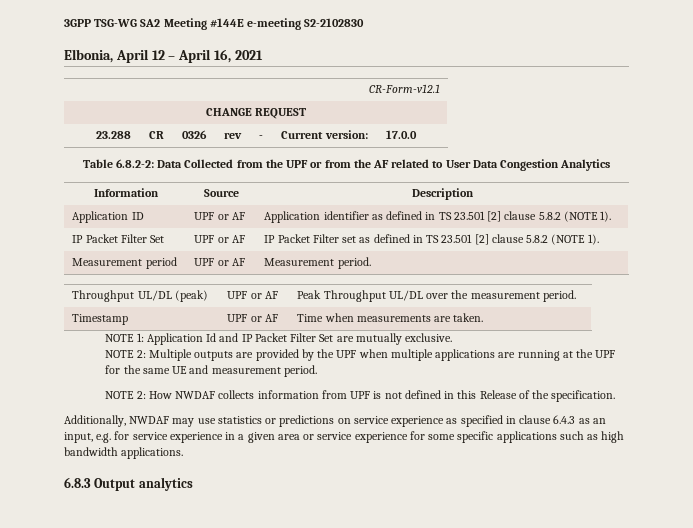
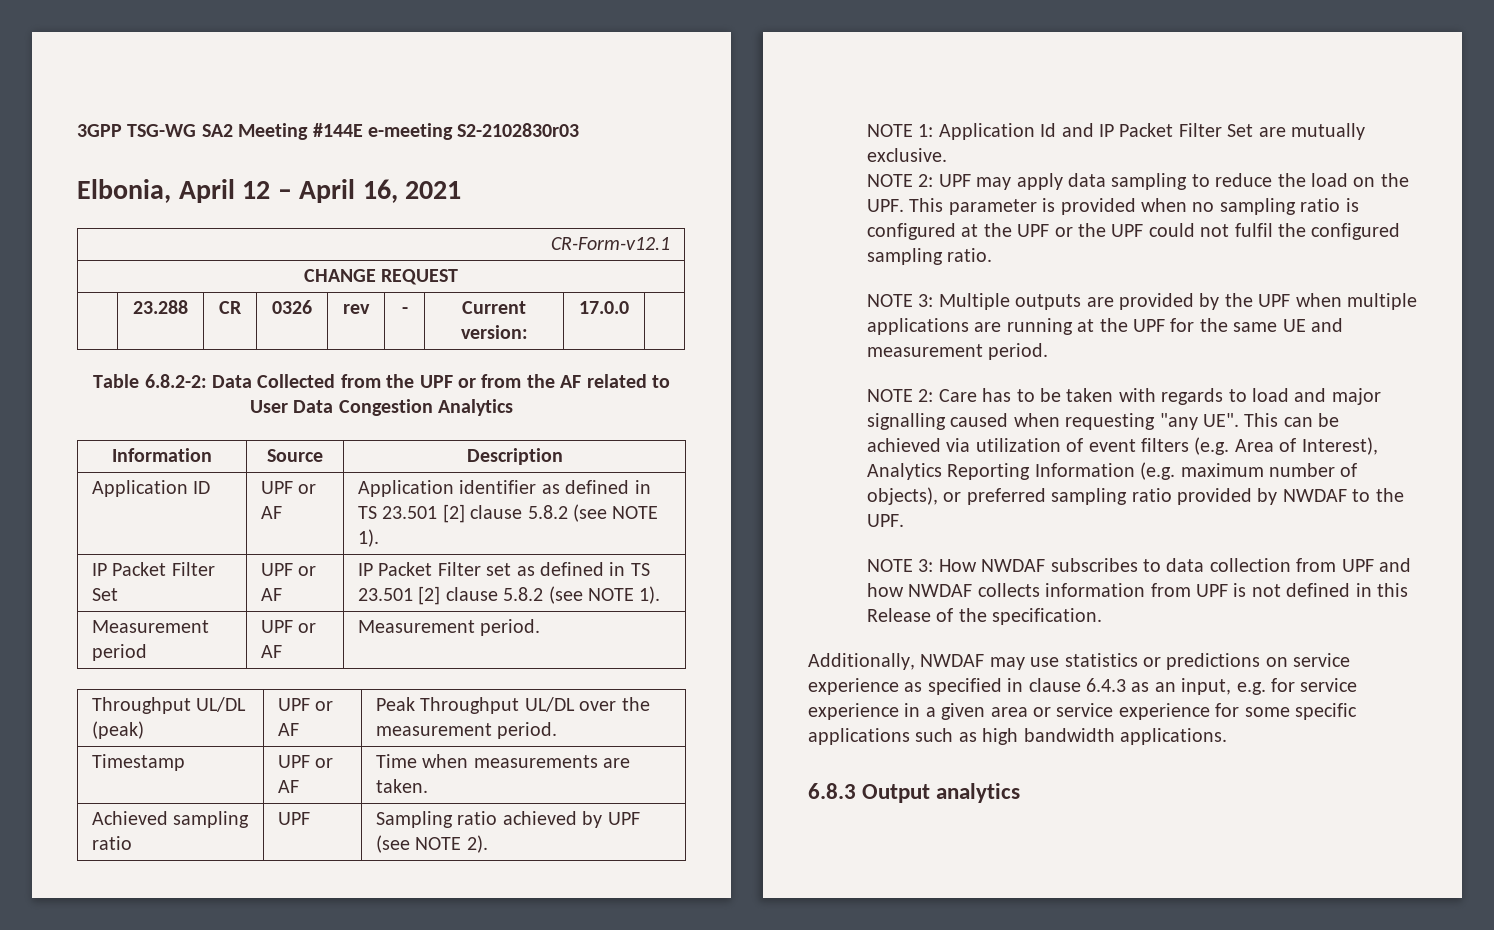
[304,18,365,27] S2-2102830 -> [457,123,580,137] S2-2102830r03
[563,211,598,222] (NOTE -> [573,504,659,522] (see NOTE
[551,234,586,245] (NOTE -> [548,586,635,604] (see NOTE
(484, 317) none -> [92,811,250,828] [92,836,133,850] [278,812,311,825] [376,811,640,828] [376,835,488,853] // Achieved sampling ratio | UPF | Sampling ratio achieved by UPF (see NOTE 2).
(146, 354) none -> [938,173,1409,190] [866,198,1359,215] [866,223,1401,240] [866,248,993,265] [866,294,934,307] UPF may apply data sampling to reduce the load on the UPF. This parameter is provided when no sampling ratio is configured at the UPF or the UPF could not fulfil the configured sampling ratio. // NOTE 3:
[148,391,172,399] How -> [938,388,1381,405] [866,413,1340,430] [866,437,1378,455] [866,462,1358,480] [866,487,1404,505] [866,514,904,527] [866,558,1411,572] [866,583,904,597] Care has to be taken with regards to load and major signalling caused when requesting "any UE". This can be achieved via utilization of event filters (e.g. Area of Interest), Analytics Reporting Information (e.g. maximum number of objects), or preferred sampling ratio provided by NWDAF to the UPF. // NOTE 3: How NWDAF subscribes to data collection from UPF and how

